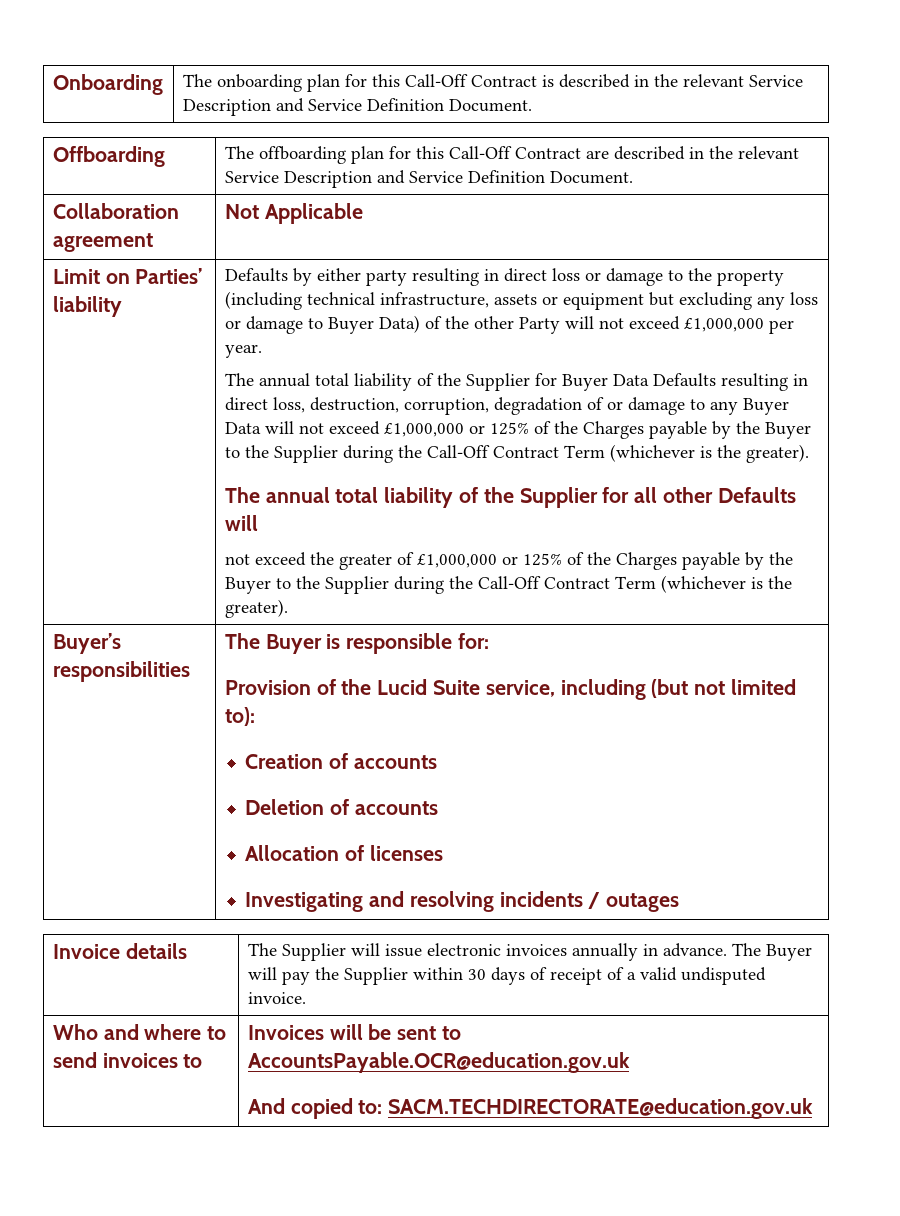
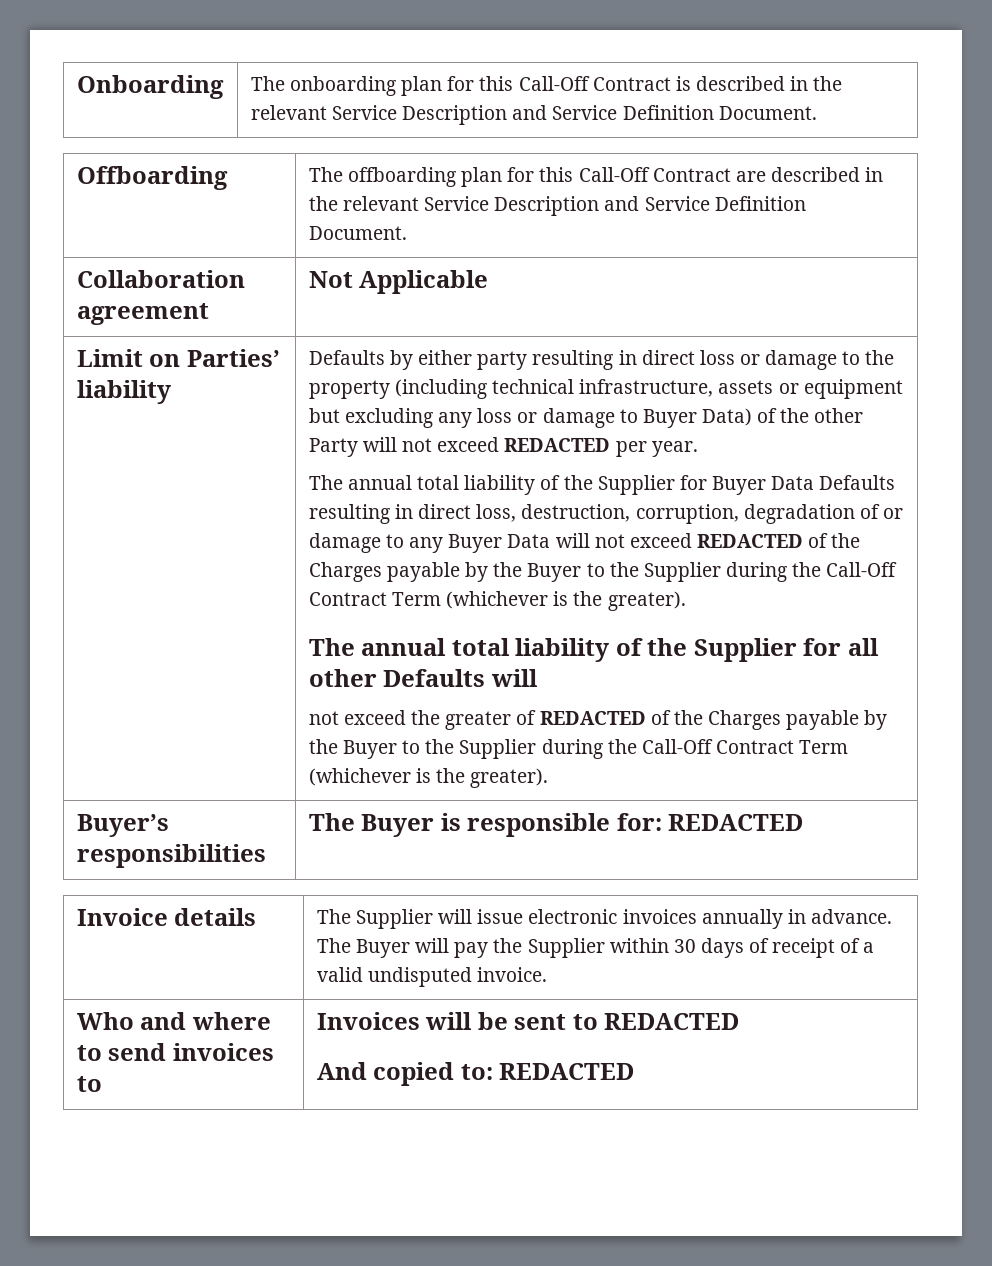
[683,318,764,332] £1,000,000 -> [504,438,611,452] REDACTED
[383,422,529,437] £1,000,000 or 125% -> [696,534,803,548] REDACTED
[416,553,562,568] £1,000,000 or 125% -> [539,711,646,725] REDACTED
[224,679,796,700] [224,707,255,726] [245,753,437,769] [245,799,438,815] [245,845,443,861] [245,891,680,912] // Provision of the Lucid Suite service, including (but not limited to): // Creation of accounts // Deletion of accounts // Allocation of licenses // Investigating and resolving incidents / outages -> [668,814,804,831] REDACTED
[247,1052,630,1073] AccountsPayable.OCR@education.gov.uk -> [604,1013,740,1030] REDACTED
[388,1098,814,1119] SACM.TECHDIRECTORATE@education.gov.uk -> [499,1063,635,1080] REDACTED

